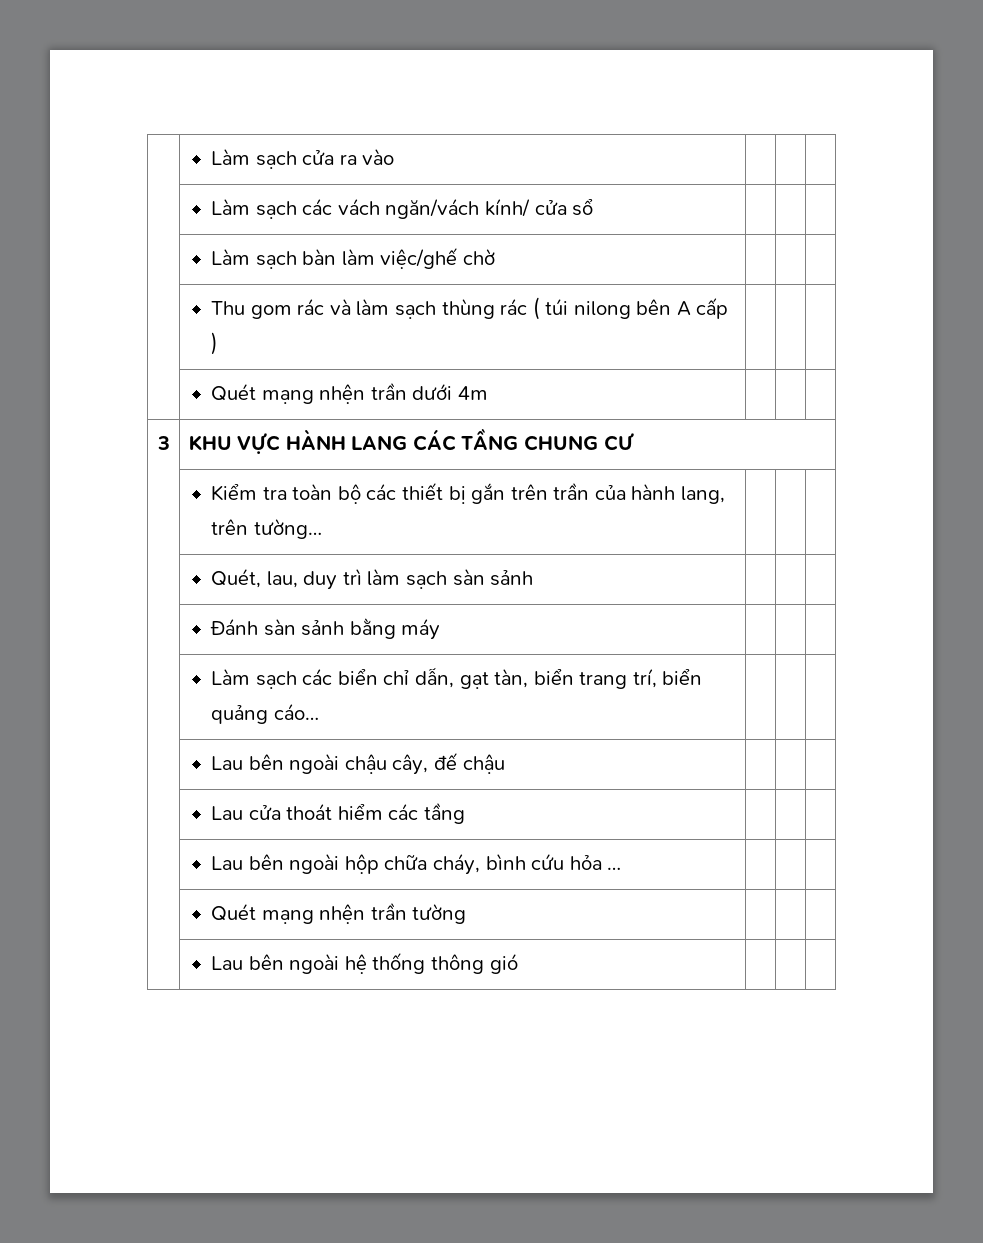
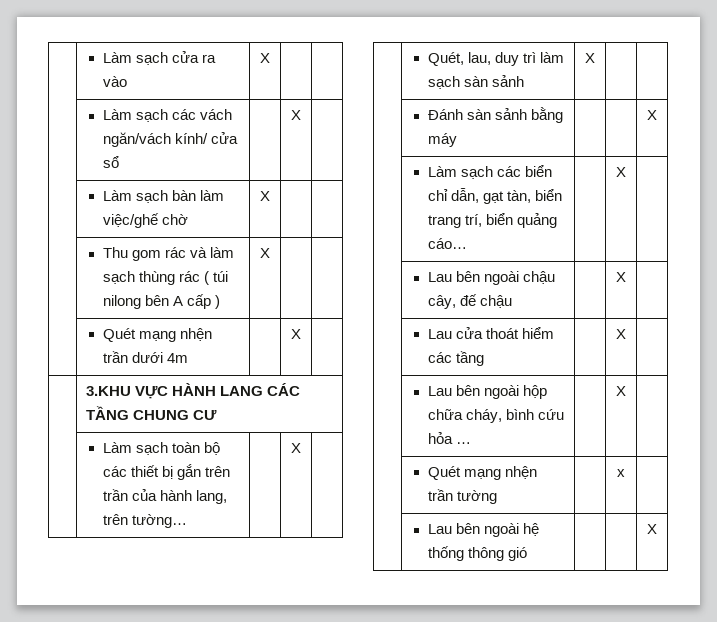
(395, 156) none -> [260,53,270,63] X
(594, 207) none -> [291,110,301,120] X
(496, 256) none -> [260,191,270,201] X
(219, 343) none -> [260,248,270,258] X
[156,436,170,450] [188,435,232,451] | // 3 | KHU -> [291,329,301,339] [86,386,132,396] X | // | 3.KHU
[211,484,287,501] Kiểm tra -> [102,442,168,455] Làm sạch
(322, 528) none -> [291,443,301,453] X
(534, 578) none -> [585,53,595,63] X
(441, 629) none -> [647,110,657,120] X
(319, 711) none -> [616,167,626,177] X
(505, 764) none -> [616,272,626,282] X
(466, 813) none -> [616,329,626,339] X
(622, 868) none -> [616,386,626,396] X
(467, 913) none -> [617,469,625,477] x
(518, 963) none -> [647,524,657,534] X

